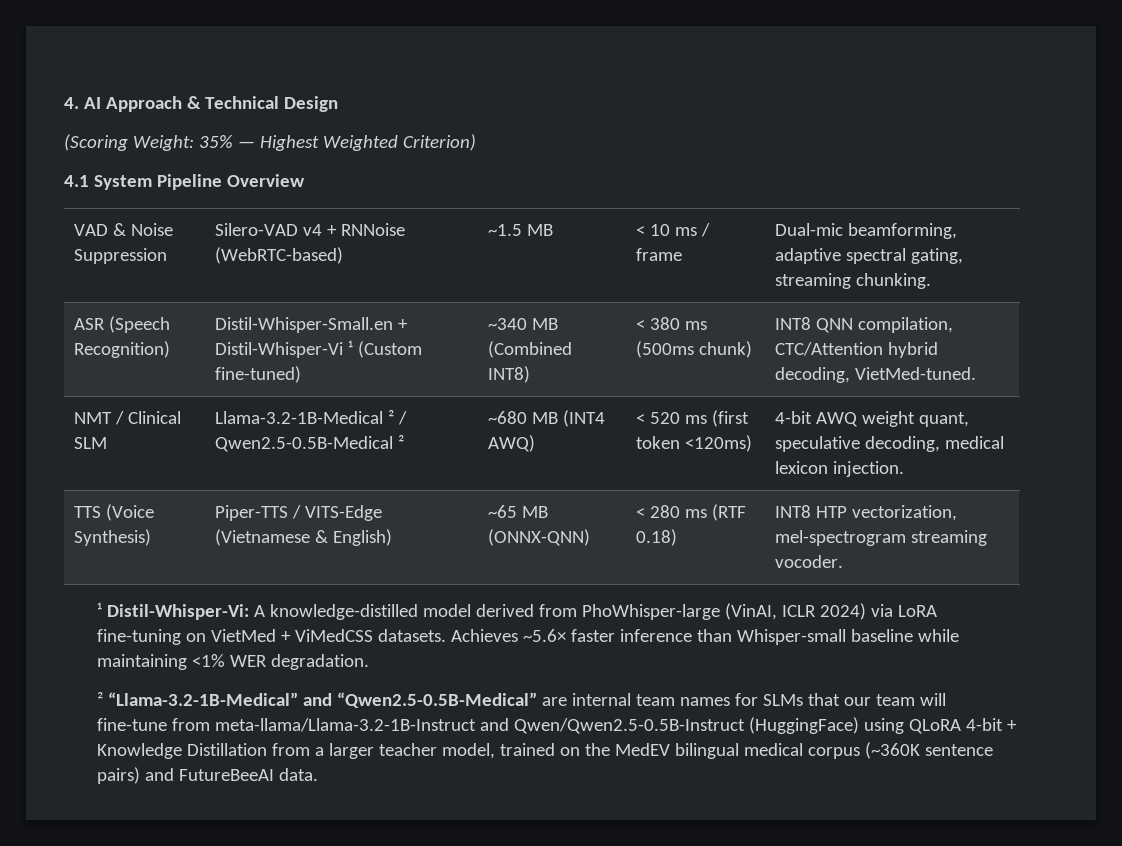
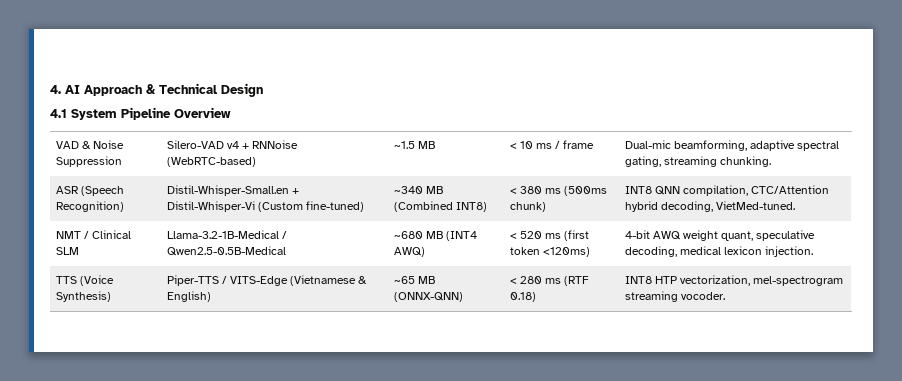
[64,134,476,151] // (Scoring Weight: 35% — Highest Weighted Criterion) -> (263, 90) none
[347,340,353,355] ¹ -> (255, 206) none
[387,409,394,424] ² -> (279, 234) none
[397,434,404,449] ² -> (286, 251) none
[97,602,938,620] [97,629,960,645] [97,654,370,670] [97,691,947,708] [97,717,1018,734] [97,742,994,759] [97,767,319,784] // ¹ Distil-Whisper-Vi: A knowledge-distilled model derived from PhoWhisper-large (VinAI, ICLR 2024) via LoRA fine-tuning on VietMed + ViMedCSS datasets. Achieves ~5.6× faster inference than Whisper-small baseline while maintaining <1% WER degradation. // ² “Llama-3.2-1B-Medical” and “Qwen2.5-0.5B-Medical” are internal team names for SLMs that our team will fine-tune from meta-llama/Llama-3.2-1B-Instruct and Qwen/Qwen2.5-0.5B-Instruct (HuggingFace) using QLoRA 4-bit + Knowledge Distillation from a larger teacher model, trained on the MedEV bilingual medical corpus (~360K sentence pairs) and FutureBeeAI data. -> (725, 296) none

